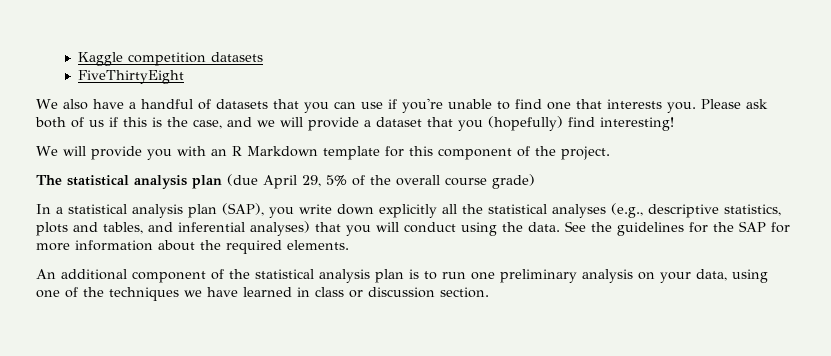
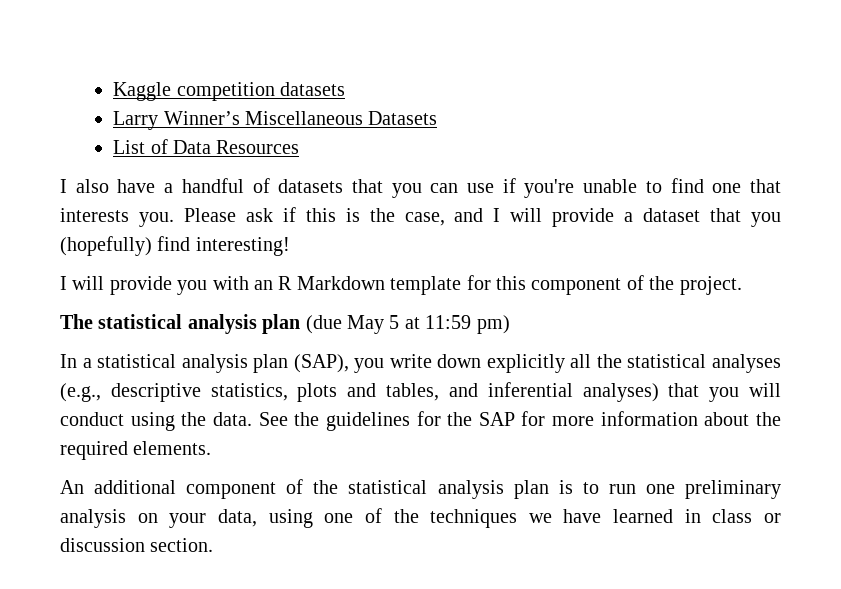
[78,70,185,84] [36,99,58,109] FiveThirtyEight // We -> [113,111,438,130] [113,139,300,154] [60,179,67,193] Larry Winner’s Miscellaneous Datasets // List of Data Resources // I
[35,117,104,128] both of us -> (273, 215) none
[257,120,275,127] we -> [493,208,501,222] I
[36,146,58,156] We -> [60,276,67,290] I
[263,174,535,189] April 29, 5% of the overall course grade) -> [347,315,510,334] May 5 at 11:59 pm)

